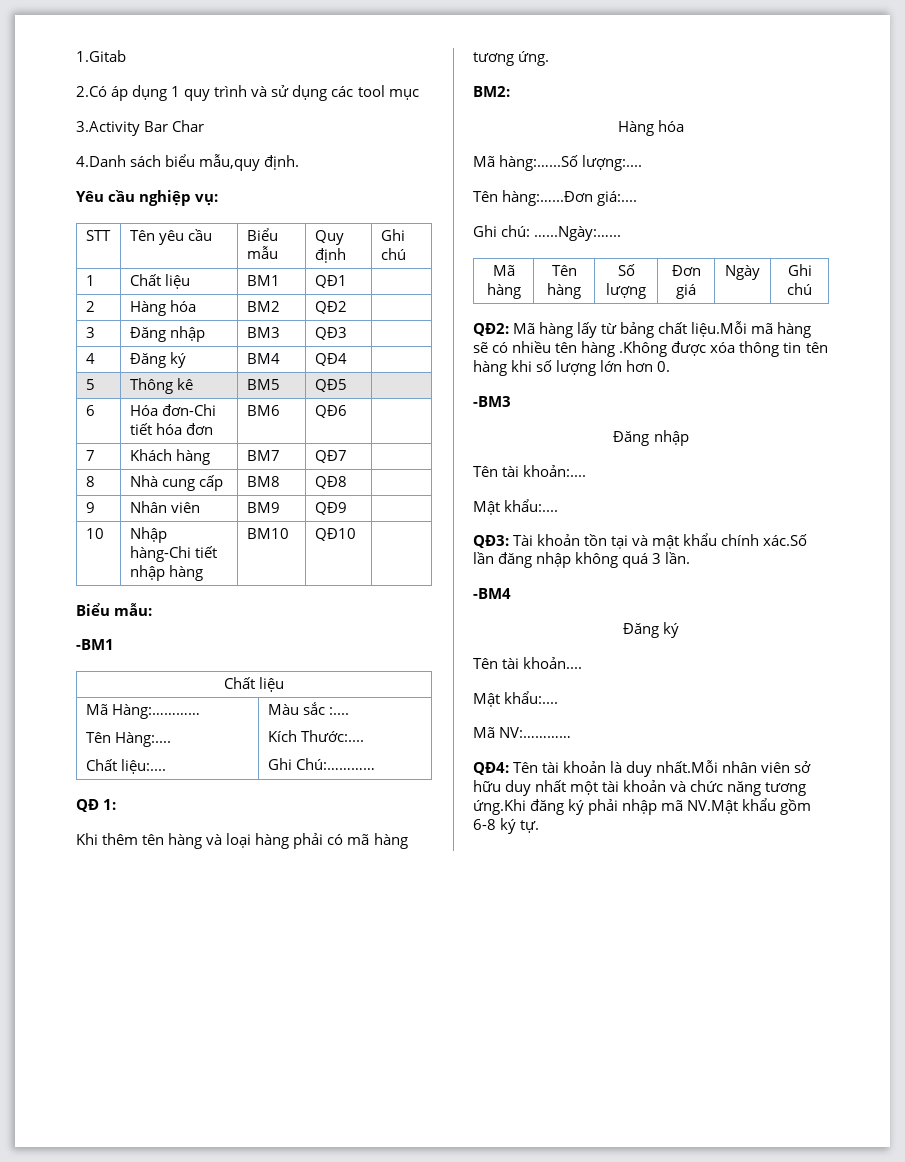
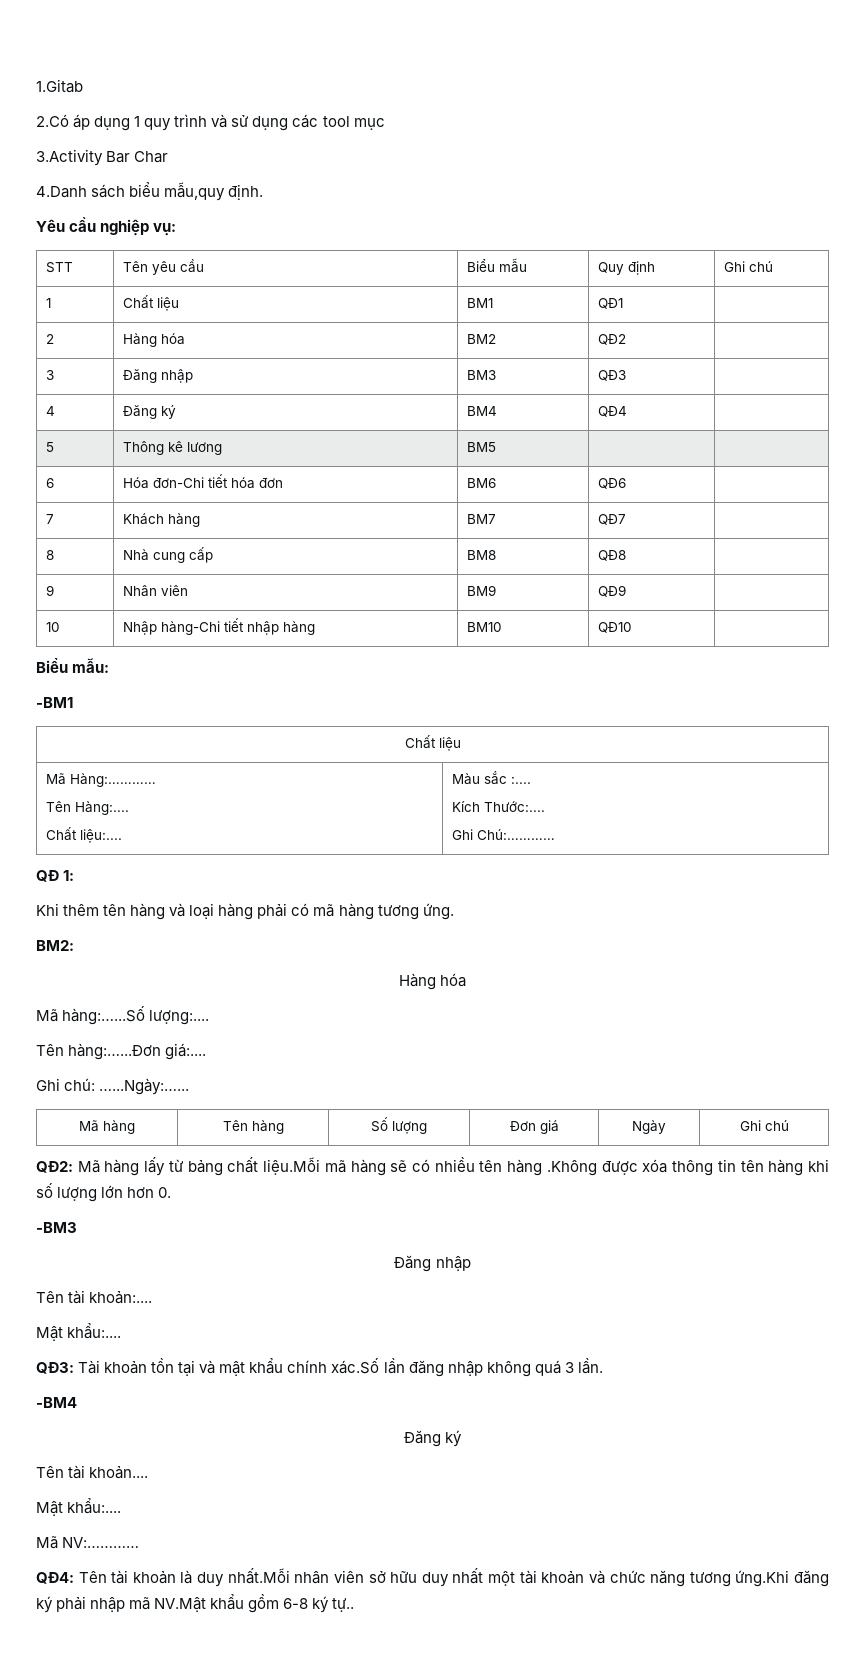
(193, 384) none -> [187,442,223,455] lương
[314,379,347,392] QĐ5 -> (497, 447) none
[520,820,540,833] tự. -> [332,1598,355,1612] tự..

